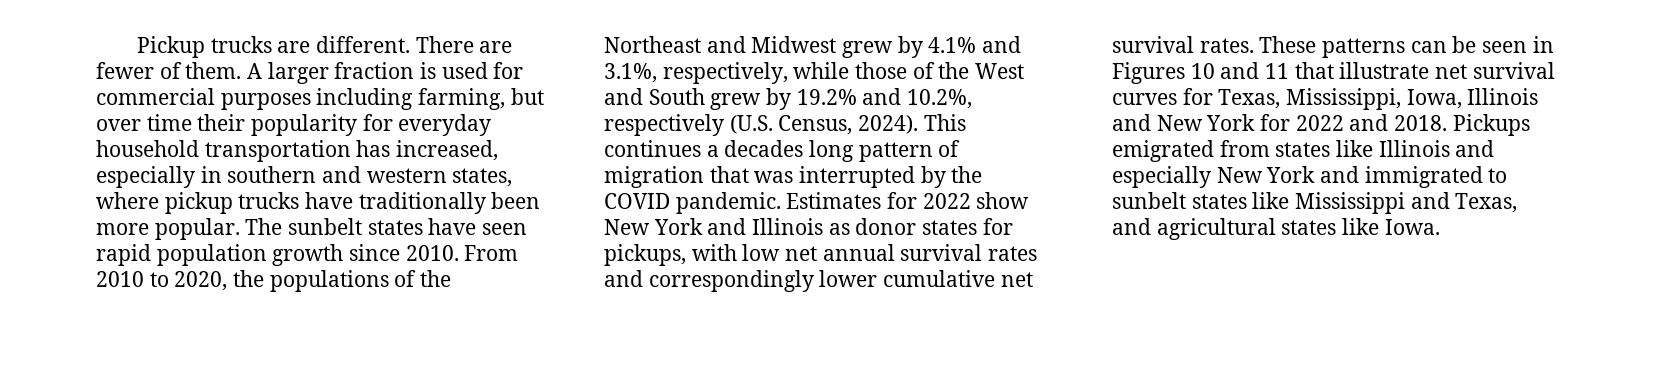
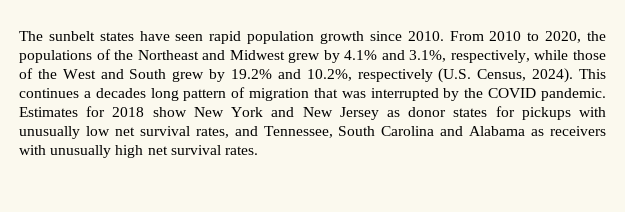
[136,36,513,58] [96,62,524,84] [96,88,544,110] [96,114,492,136] [96,140,499,162] [96,166,513,188] [96,192,541,214] [96,218,240,240] Pickup trucks are different. There are fewer of them. A larger fraction is used for commercial purposes including farming, but over time their popularity for everyday household transportation has increased, especially in southern and western states, where pickup trucks have traditionally been more popular. -> (19, 36) none
[922,193,971,209] 2022 -> [112,107,145,117] 2018
[752,218,824,235] Illinois -> [302,107,379,120] New Jersey
[604,244,1038,266] [604,270,1033,292] [1112,36,1554,58] [1112,62,1555,84] [1112,88,1539,110] [1112,114,1530,136] [1112,140,1495,162] [1112,166,1508,188] [1112,192,1518,214] [1112,218,1440,240] pickups, with low net annual survival rates and correspondingly lower cumulative net survival rates. These patterns can be seen in Figures 10 and 11 that illustrate net survival curves for Texas, Mississippi, Iowa, Illinois and New York for 2022 and 2018. Pickups emigrated from states like Illinois and especially New York and immigrated to sunbelt states like Mississippi and Texas, and agricultural states like Iowa. -> [521,107,607,120] [19,126,606,139] [19,145,258,158] pickups with unusually low net survival rates, and Tennessee, South Carolina and Alabama as receivers with unusually high net survival rates.

